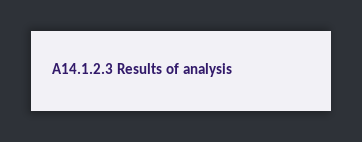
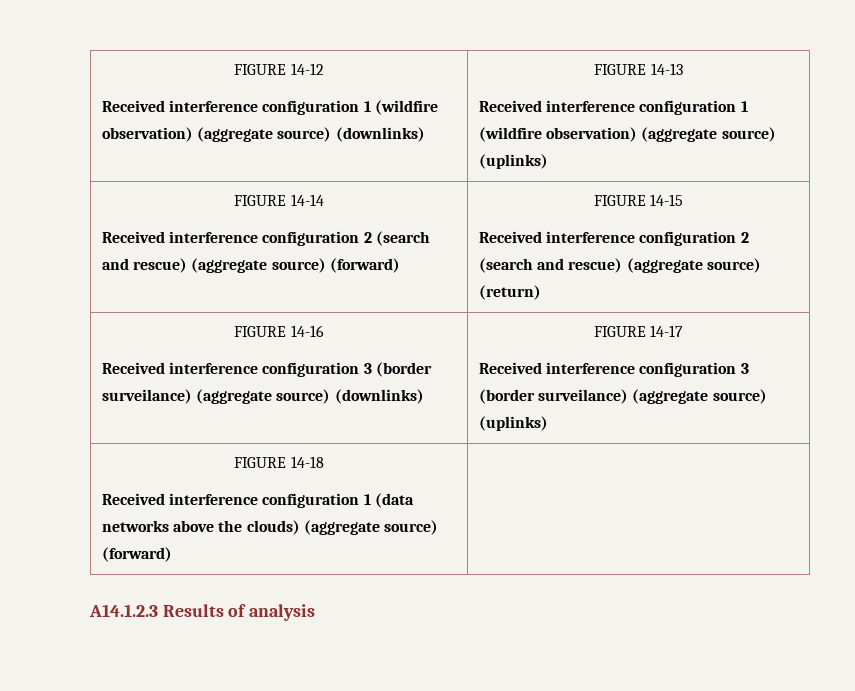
(52, 68) none -> [234,63,324,75] [101,100,438,115] [101,127,425,142] [594,63,683,75] [478,100,748,115] [478,127,776,142] [478,154,548,169] [234,194,324,206] [101,231,430,246] [101,258,400,273] [593,194,684,206] [478,231,749,246] [478,258,761,273] [478,285,541,300] [234,325,324,337] [101,362,432,377] [101,389,424,404] [593,325,684,337] [478,362,749,377] [478,389,767,404] [478,416,548,431] [234,456,324,468] [101,493,414,508] [101,520,439,535] [101,547,172,562] FIGURE 14-12 // Received interference configuration 1 (wildfire observation) (aggregate source) (downlinks) | FIGURE 14-13 // Received interference configuration 1 (wildfire observation) (aggregate source) (uplinks) // FIGURE 14-14 // Received interference configuration 2 (search and rescue) (aggregate source) (forward) | FIGURE 14-15 // Received interference configuration 2 (search and rescue) (aggregate source) (return) // FIGURE 14-16 // Received interference configuration 3 (border surveilance) (aggregate source) (downlinks) | FIGURE 14-17 // Received interference configuration 3 (border surveilance) (aggregate source) (uplinks) // FIGURE 14-18 // Received interference configuration 1 (data networks above the clouds) (aggregate source) (forward) | //

